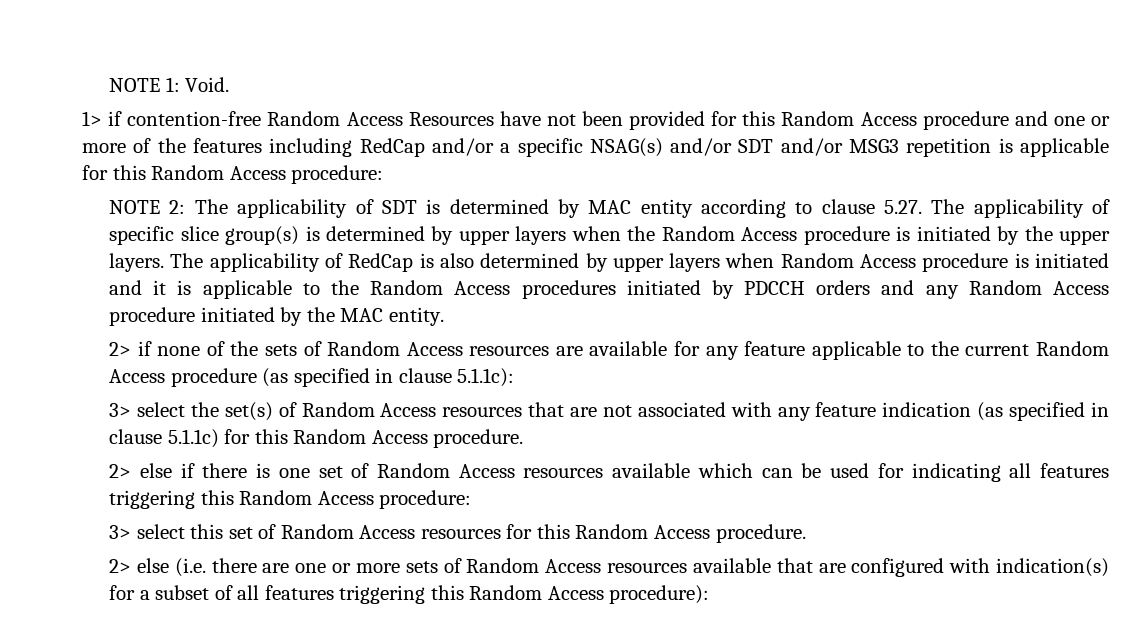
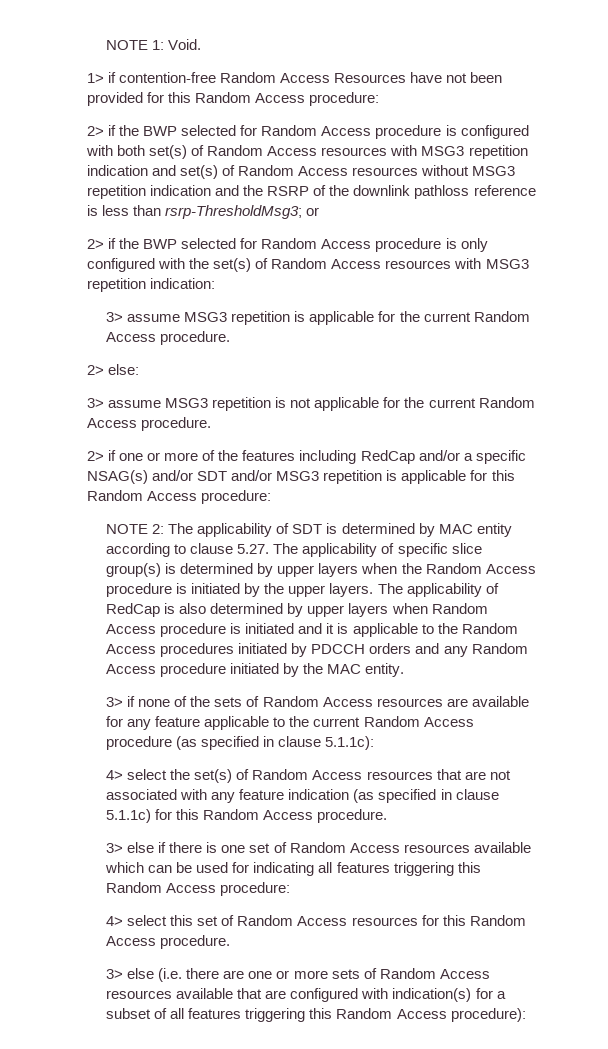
[922,111,1048,130] procedure and -> [309,92,380,106] [87,125,529,139] [86,145,528,159] [87,165,516,179] [87,185,536,199] [87,205,320,219] [87,238,488,252] [87,258,529,272] [87,278,216,292] [106,311,530,325] [106,331,231,345] [87,364,140,375] [87,397,535,411] [87,417,212,431] [87,450,117,461] procedure: // 2> if the BWP selected for Random Access procedure is configured with both set(s) of Random Access resources with MSG3 repetition indication and set(s) of Random Access resources without MSG3 repetition indication and the RSRP of the downlink pathloss reference is less than rsrp-ThresholdMsg3; or // 2> if the BWP selected for Random Access procedure is only configured with the set(s) of Random Access resources with MSG3 repetition indication: // 3> assume MSG3 repetition is applicable for the current Random Access procedure. // 2> else: // 3> assume MSG3 repetition is not applicable for the current Random Access procedure. // 2> if
[109,342,132,356] 2> -> [106,697,124,707] 3>
[109,403,132,417] 3> -> [106,770,124,780] 4>
[109,464,132,478] 2> -> [106,843,124,853] 3>
[109,525,132,539] 3> -> [106,916,124,926] 4>
[109,559,132,573] 2> -> [106,969,124,979] 3>

